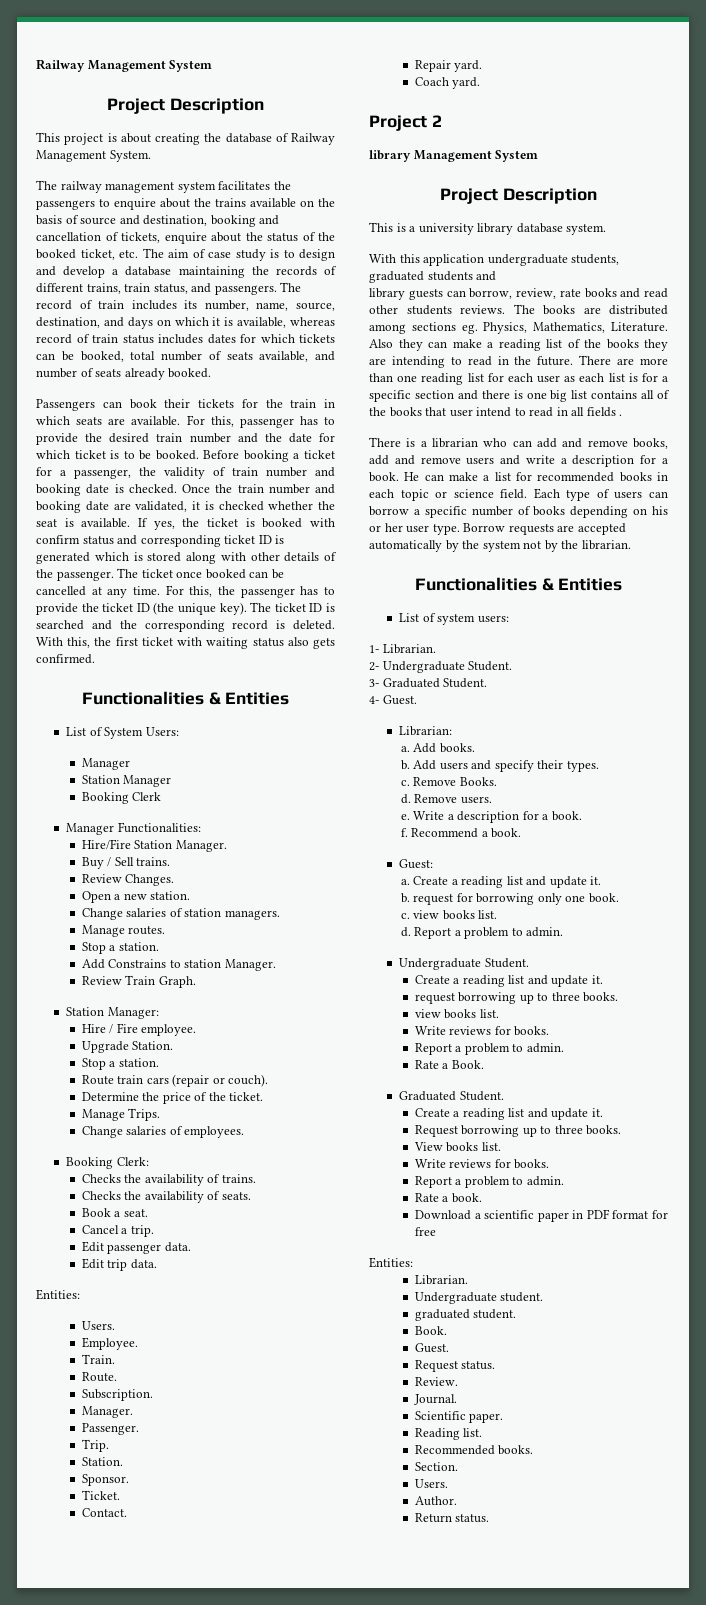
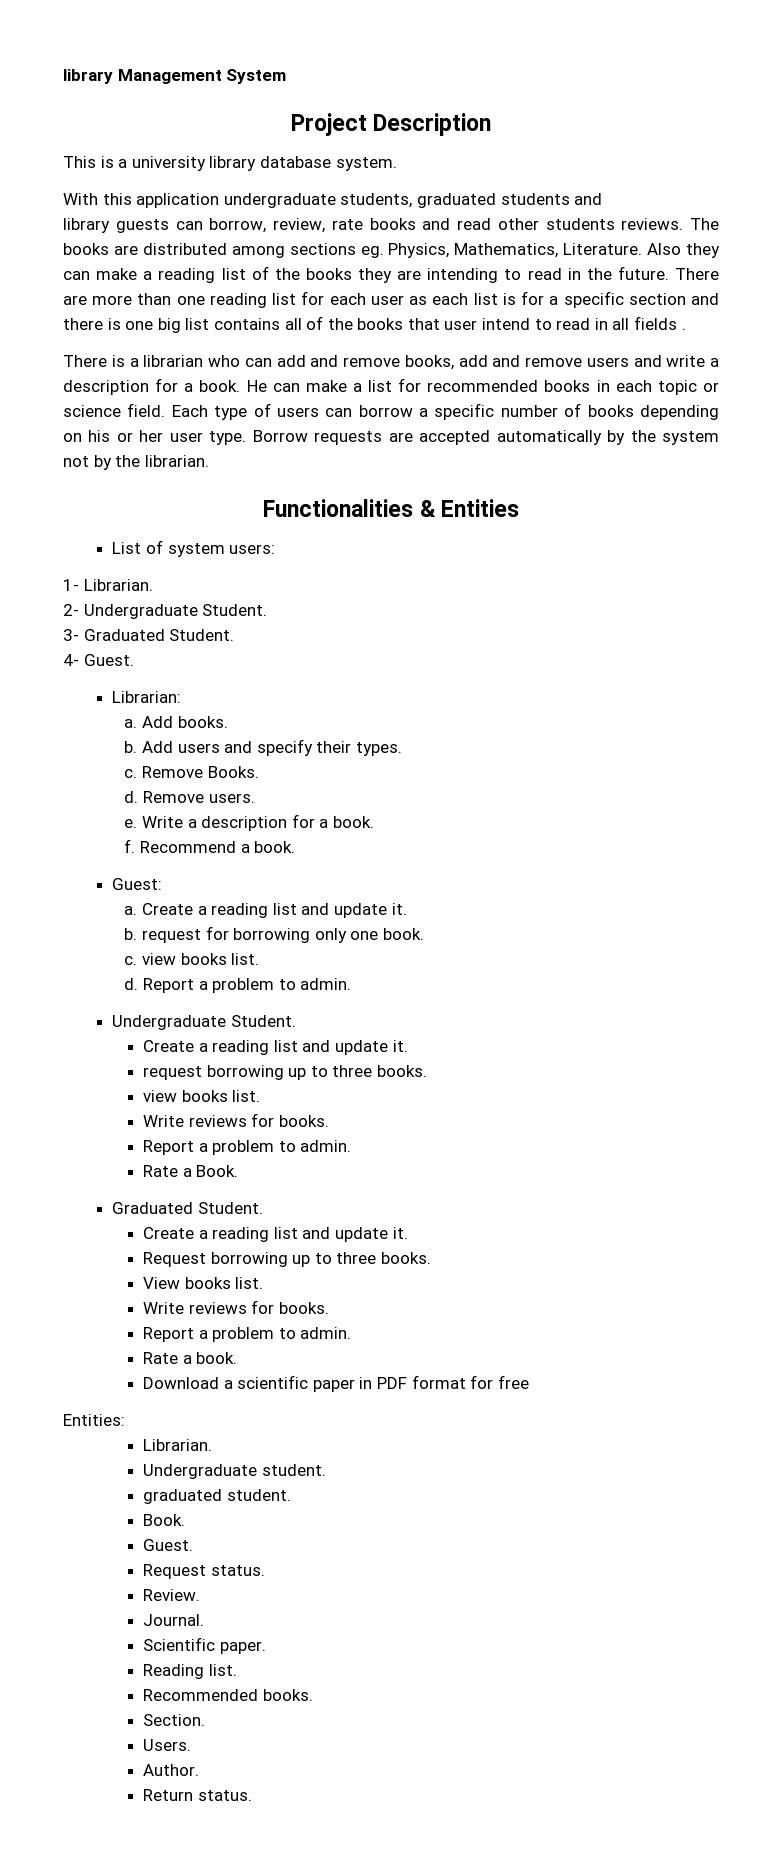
[36,59,213,72] [107,98,264,114] [36,132,335,145] [36,150,151,162] [36,180,291,193] [36,198,335,210] [36,215,280,227] [36,232,335,244] [36,248,335,261] [36,266,337,278] [36,282,302,295] [36,300,336,311] [36,317,335,329] [36,334,335,344] [36,351,335,362] [36,368,212,380] [36,399,335,411] [36,415,335,428] [36,433,335,445] [36,450,335,462] [36,467,335,479] [36,484,335,496] [36,501,335,513] [36,518,335,530] [36,535,285,547] [36,552,337,564] [36,568,284,581] [36,585,335,598] [36,602,335,615] [36,620,335,632] [36,637,335,649] [36,654,95,664] [82,691,289,705] [66,727,179,739] [81,758,130,770] [81,775,172,787] [81,792,162,804] [66,822,201,835] [81,839,227,852] [81,857,171,869] [81,874,175,886] [81,891,191,903] [81,908,280,920] [81,925,166,937] [81,942,159,954] [81,959,276,971] [81,975,196,988] [66,1007,159,1019] [81,1023,197,1036] [81,1041,174,1053] [81,1058,159,1070] [81,1074,269,1087] [81,1092,264,1104] [81,1108,161,1121] [81,1126,245,1138] [66,1157,149,1169] [81,1174,256,1186] [81,1191,251,1203] [81,1208,148,1217] [81,1225,154,1237] [81,1241,191,1254] [81,1258,157,1271] [36,1289,80,1300] [81,1321,115,1330] [81,1337,138,1350] [81,1354,115,1364] [81,1372,117,1382] [81,1389,153,1401] [81,1406,133,1418] [81,1423,139,1435] [81,1439,109,1452] [81,1457,123,1466] [81,1474,129,1486] [81,1490,120,1500] [81,1508,127,1517] [414,60,483,72] [414,77,481,89] [369,115,442,131] Railway Management System // Project Description // This project is about creating the database of Railway Management System. // The railway management system facilitates the passengers to enquire about the trains available on the basis of source and destination, booking and cancellation of tickets, enquire about the status of the booked ticket, etc. The aim of case study is to design and develop a database maintaining the records of different trains, train status, and passengers. The record of train includes its number, name, source, destination, and days on which it is available, whereas record of train status includes dates for which tickets can be booked, total number of seats available, and number of seats already booked. // Passengers can book their tickets for the train in which seats are available. For this, passenger has to provide the desired train number and the date for which ticket is to be booked. Before booking a ticket for a passenger, the validity of train number and booking date is checked. Once the train number and booking date are validated, it is checked whether the seat is available. If yes, the ticket is booked with confirm status and corresponding ticket ID is generated which is stored along with other details of the passenger. The ticket once booked can be cancelled at any time. For this, the passenger has to provide the ticket ID (the unique key). The ticket ID is searched and the corresponding record is deleted. With this, the first ticket with waiting status also gets confirmed. // Functionalities & Entities // List of System Users: // Manager // Station Manager // Booking Clerk // Manager Functionalities: // Hire/Fire Station Manager. // Buy / Sell trains. // Review Changes. // Open a new station. // Change salaries of station managers. // Manage routes. // Stop a station. // Add Constrains to station Manager. // Review Train Graph. // Station Manager: // Hire / Fire employee. // Upgrade Station. // Stop a station. // Route train cars (repair or couch). // Determine the price of the ticket. // Manage Trips. // Change salaries of employees. // Booking Clerk: // Checks the availability of trains. // Checks the availability of seats. // Book a seat. // Cancel a trip. // Edit passenger data. // Edit trip data. // Entities: // Users. // Employee. // Train. // Route. // Subscription. // Manager. // Passenger. // Trip. // Station. // Sponsor. // Ticket. // Contact. // Repair yard. // Coach yard. // Project 2 // -> (63, 76) none

